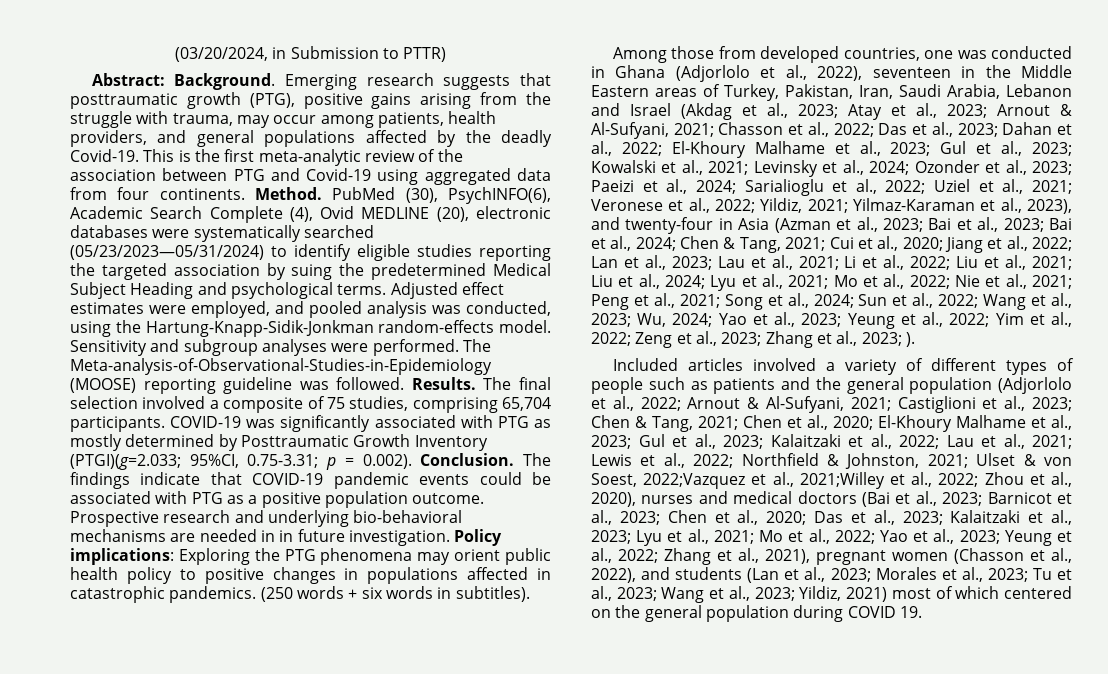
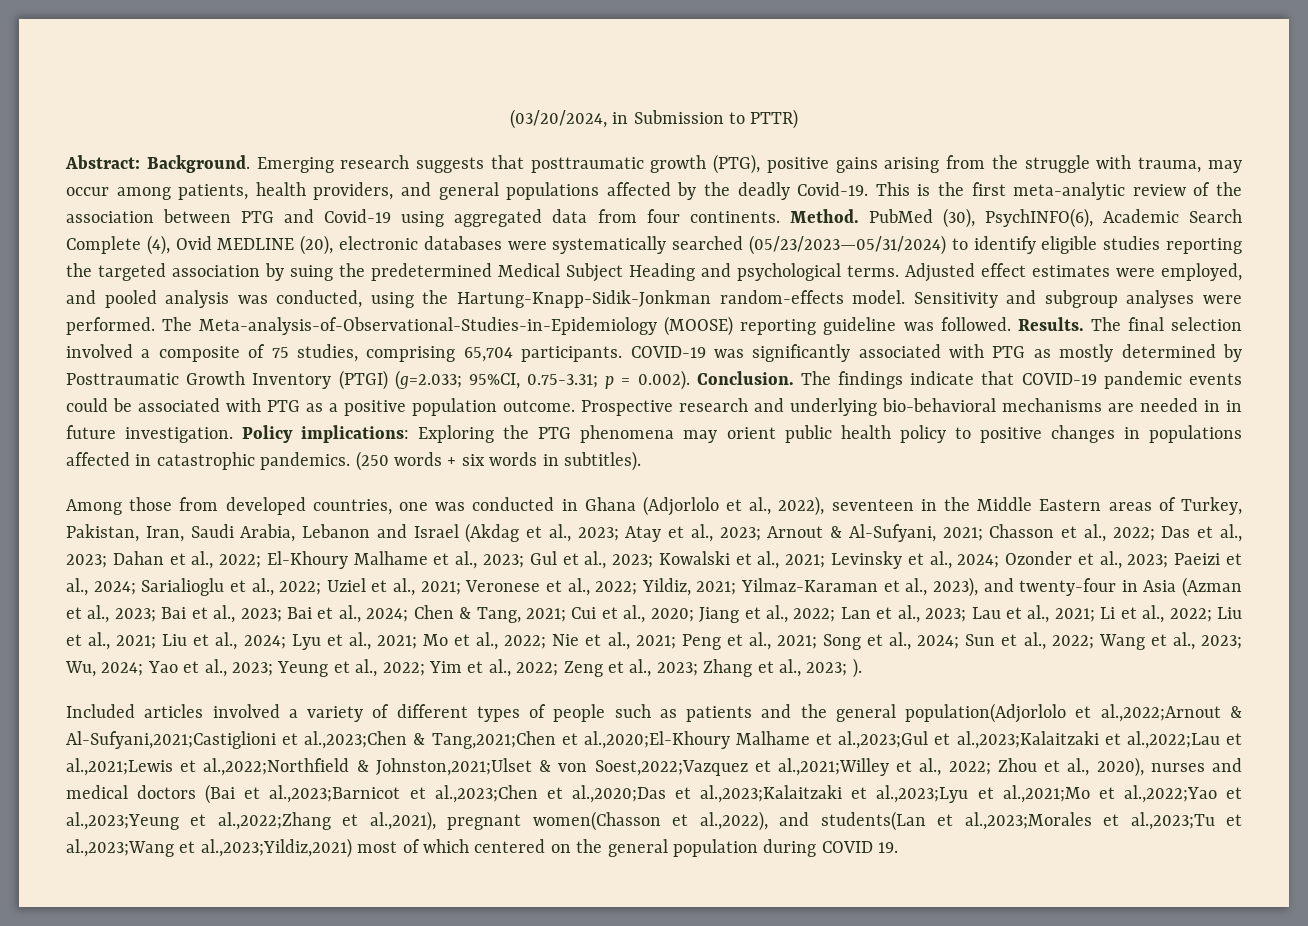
[70,454,181,470] (PTGI)(g=2.033; -> [338,370,462,390] (PTGI) (g=2.033;
[909,377,1072,394] [591,396,1072,413] [591,415,1072,432] [591,434,1072,449] [591,453,1072,469] [591,472,885,489] population (Adjorlolo et al., 2022; Arnout & Al-Sufyani, 2021; Castiglioni et al., 2023; Chen & Tang, 2021; Chen et al., 2020; El-Khoury Malhame et al., 2023; Gul et al., 2023; Kalaitzaki et al., 2022; Lau et al., 2021; Lewis et al., 2022; Northfield & Johnston, 2021; Ulset & von Soest, 2022;Vazquez et al., 2021;Willey -> [905,703,1243,723] [66,731,1242,749] [66,758,889,776] population(Adjorlolo et al.,2022;Arnout & Al-Sufyani,2021;Castiglioni et al.,2023;Chen & Tang,2021;Chen et al.,2020;El-Khoury Malhame et al.,2023;Gul et al.,2023;Kalaitzaki et al.,2022;Lau et al.,2021;Lewis et al.,2022;Northfield & Johnston,2021;Ulset & von Soest,2022;Vazquez et al.,2021;Willey
[915,491,1072,506] [591,510,1072,525] [591,529,1072,546] [591,548,1072,565] [591,567,1072,583] [591,586,888,603] al., 2023; Barnicot et al., 2023; Chen et al., 2020; Das et al., 2023; Kalaitzaki et al., 2023; Lyu et al., 2021; Mo et al., 2022; Yao et al., 2023; Yeung et al., 2022; Zhang et al., 2021), pregnant women (Chasson et al., 2022), and students (Lan et al., 2023; Morales et al., 2023; Tu et al., 2023; Wang et al., 2023; Yildiz, 2021) -> [269,785,1242,803] [66,811,1243,831] [66,838,352,858] al.,2023;Barnicot et al.,2023;Chen et al.,2020;Das et al.,2023;Kalaitzaki et al.,2023;Lyu et al.,2021;Mo et al.,2022;Yao et al.,2023;Yeung et al.,2022;Zhang et al.,2021), pregnant women(Chasson et al.,2022), and students(Lan et al.,2023;Morales et al.,2023;Tu et al.,2023;Wang et al.,2023;Yildiz,2021)

